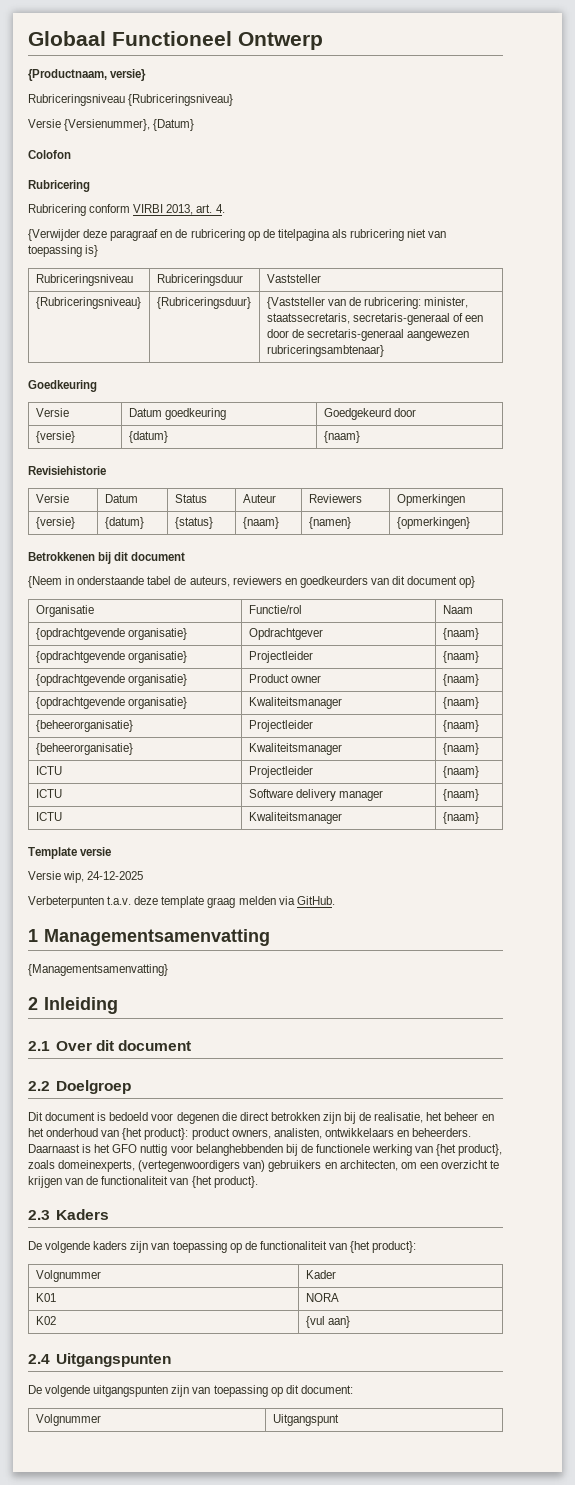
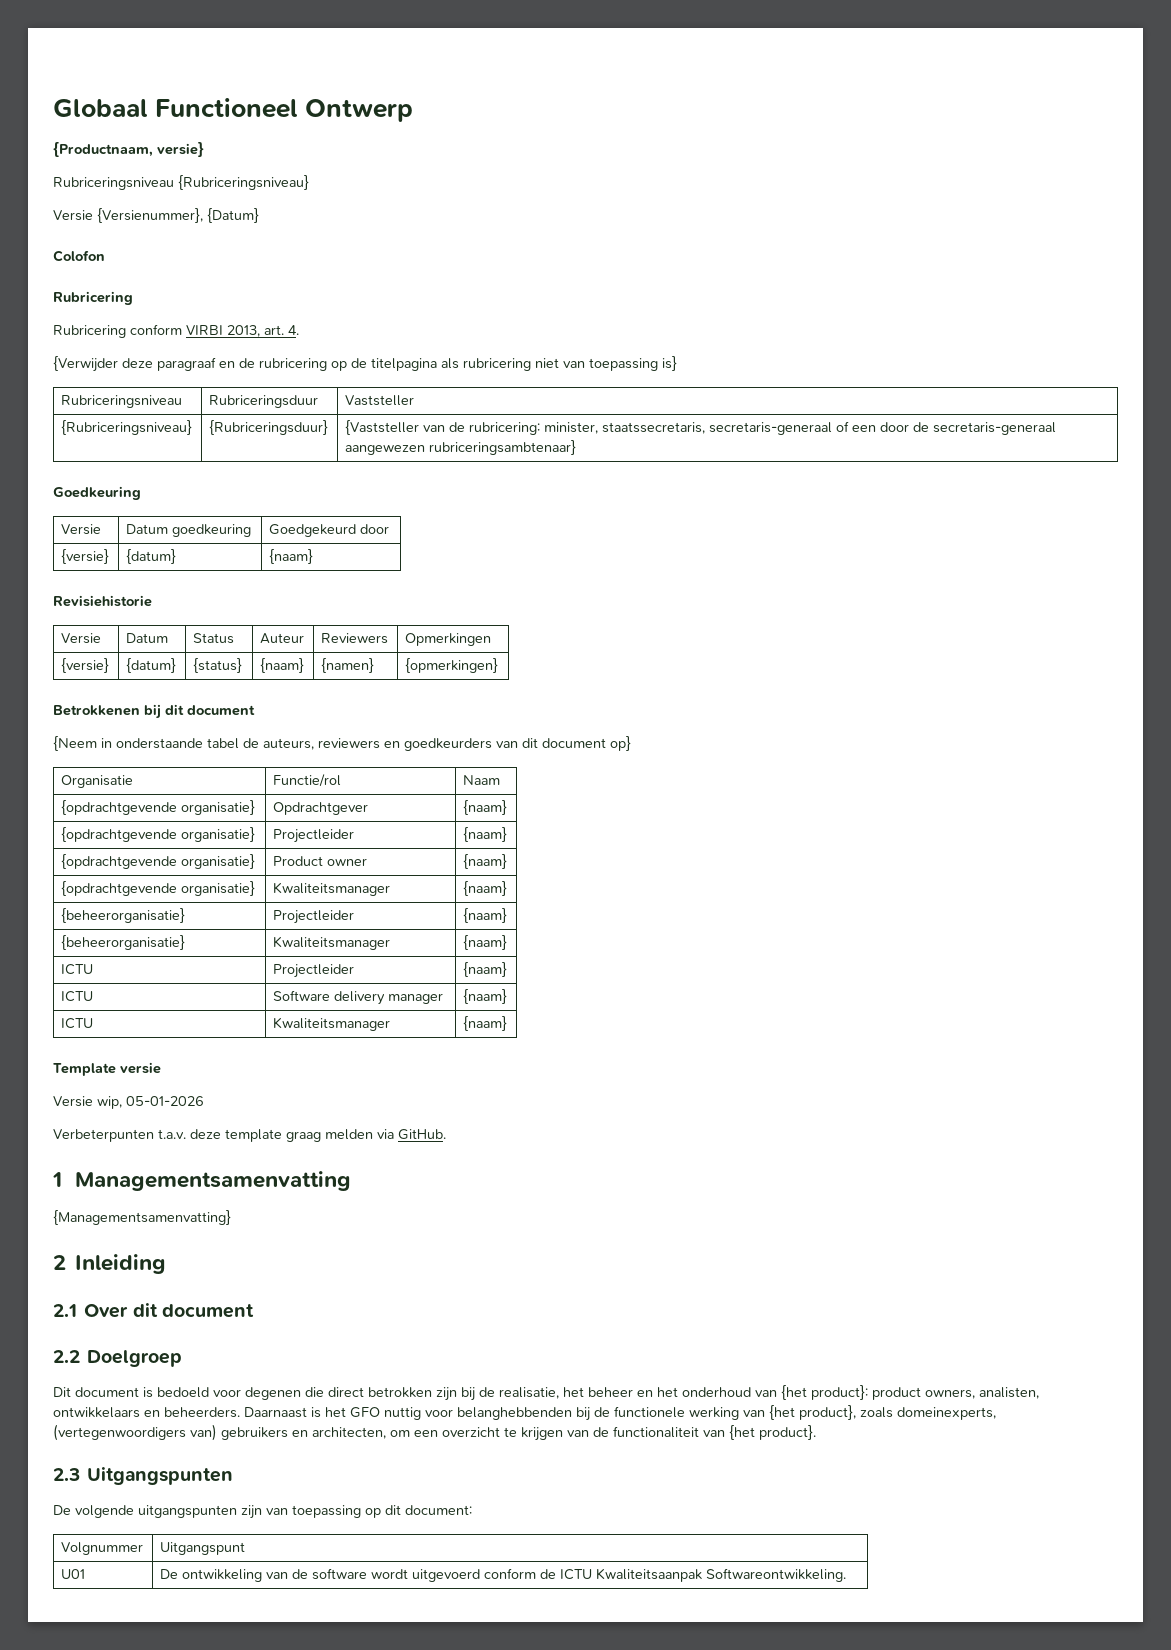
[87,871,144,880] 24-12-2025 -> [126,1096,204,1106] 05-01-2026
[55,1209,109,1220] [28,1241,417,1253] [35,1270,101,1282] [305,1270,336,1279] [35,1293,56,1302] [305,1293,339,1302] [35,1316,56,1325] [305,1316,350,1328] [28,1354,50,1364] Kaders // De volgende kaders zijn van toepassing op de functionaliteit van {het product}: // Volgnummer | Kader // K01 | NORA // K02 | {vul aan} // 2.4 -> (80, 1474) none
(339, 1420) none -> [61,1569,86,1579] [160,1568,847,1582] // U01 | De ontwikkeling van de software wordt uitgevoerd conform de ICTU Kwaliteitsaanpak Softwareontwikkeling.

